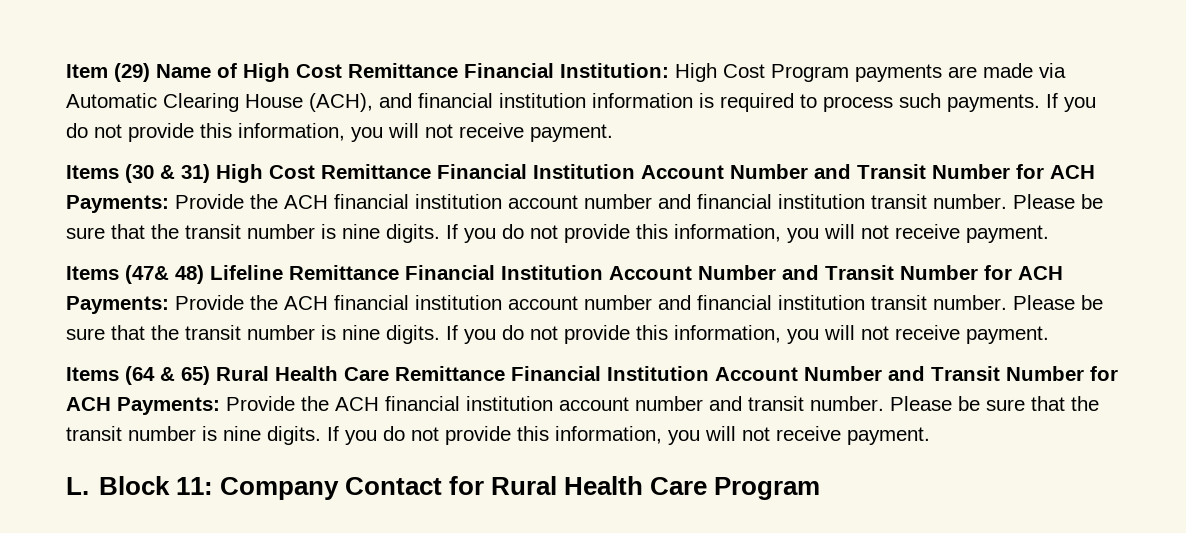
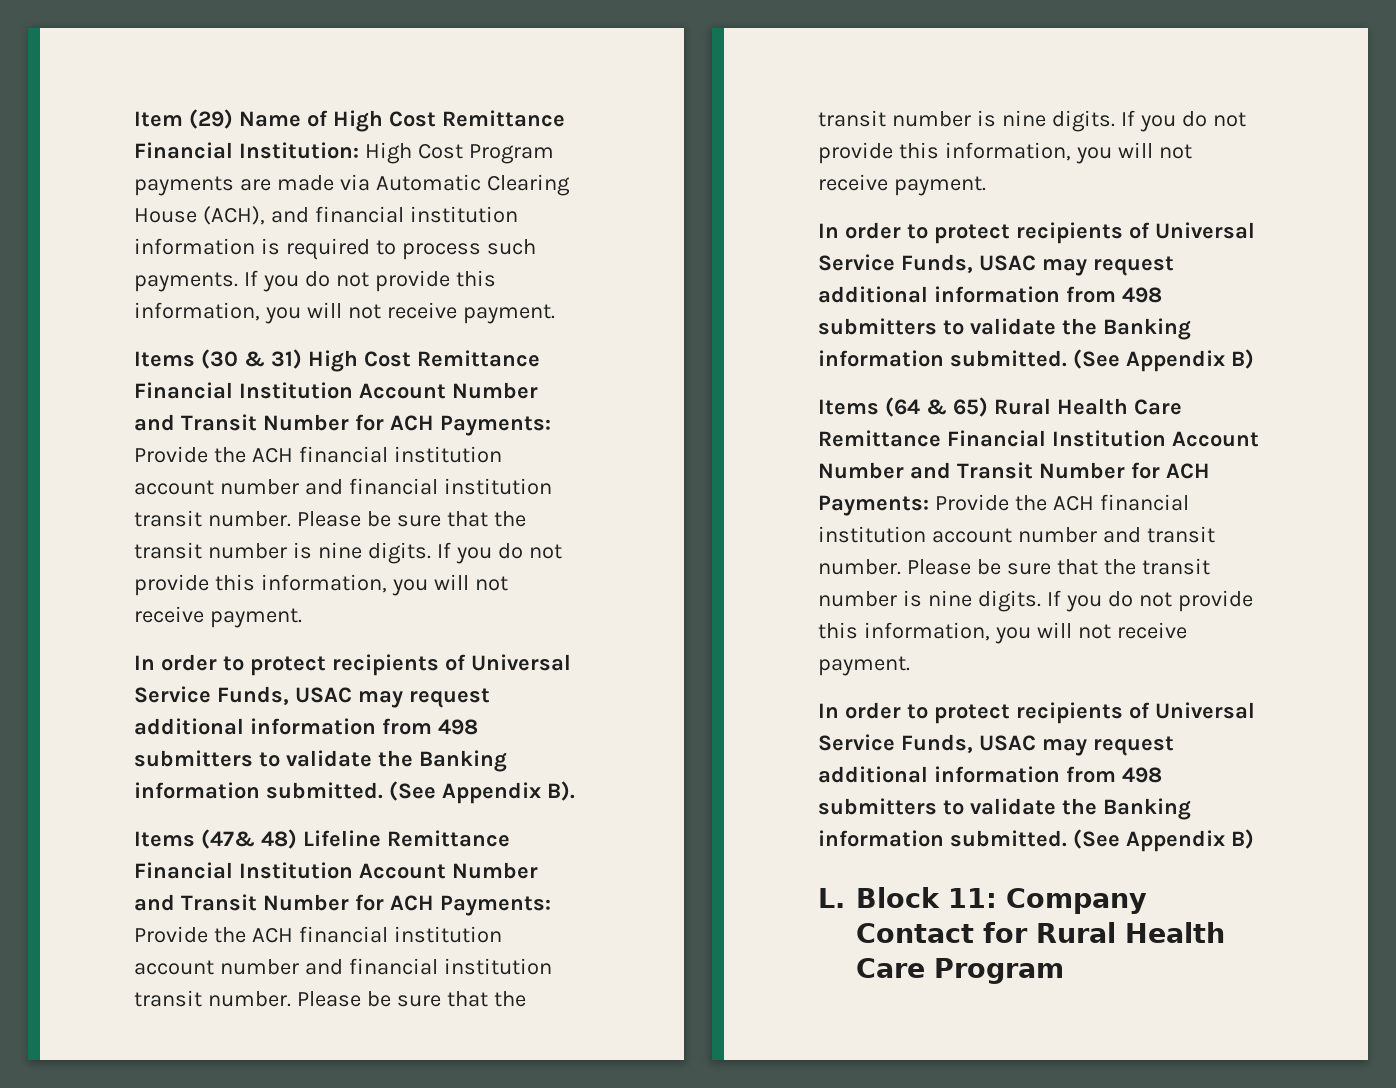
(1049, 234) none -> [134,654,571,676] [134,686,490,708] [134,718,478,735] [134,750,507,772] [134,781,575,804] // In order to protect recipients of Universal Service Funds, USAC may request additional information from 498 submitters to validate the Banking information submitted. (See Appendix B).
(1049, 335) none -> [818,222,1255,244] [818,254,1174,276] [818,286,1162,303] [818,318,1191,340] [818,349,1254,372] // In order to protect recipients of Universal Service Funds, USAC may request additional information from 498 submitters to validate the Banking information submitted. (See Appendix B)
(930, 436) none -> [818,702,1255,724] [818,734,1174,756] [818,766,1162,783] [818,798,1191,820] [818,829,1254,852] // In order to protect recipients of Universal Service Funds, USAC may request additional information from 498 submitters to validate the Banking information submitted. (See Appendix B)

